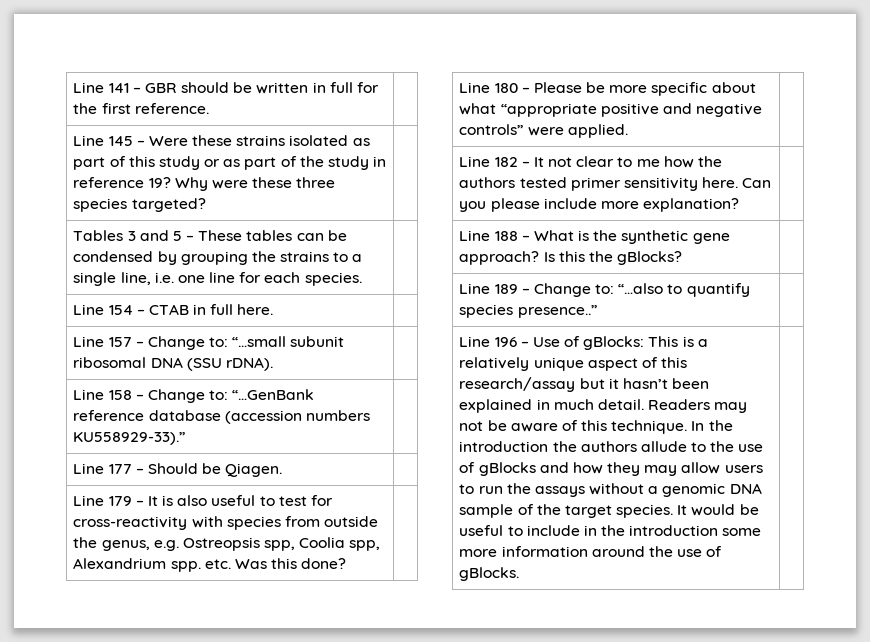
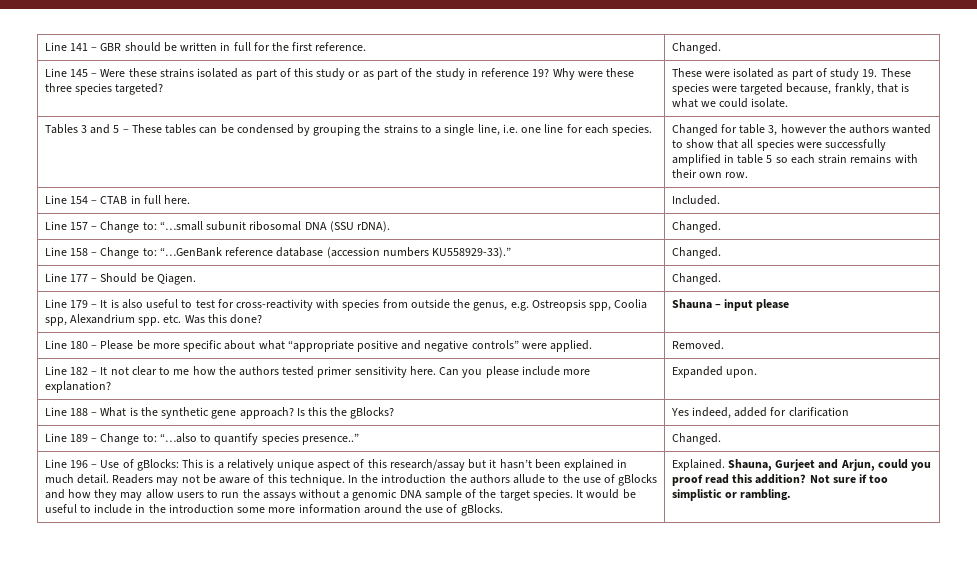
(209, 108) none -> [671,42,721,54] Changed.
(206, 205) none -> [671,68,911,80] [671,83,910,95] [671,98,789,108] These were isolated as part of study 19. These species were targeted because, frankly, that is what we could isolate.
(362, 279) none -> [671,124,932,136] [671,139,887,151] [671,154,918,166] [671,169,749,178] Changed for table 3, however the authors wanted to show that all species were successfully amplified in table 5 so each strain remains with their own row.
(274, 309) none -> [671,195,720,205] Included.
(273, 364) none -> [671,221,721,233] Changed.
(186, 438) none -> [671,247,721,259] Changed.
(283, 470) none -> [671,273,721,285] Changed.
(347, 563) none -> [671,299,790,311] Shauna – input please
(628, 131) none -> [671,340,724,350] Removed.
(740, 205) none -> [671,366,757,378] Expanded upon.
(683, 258) none -> [670,407,849,419] Yes indeed, added for clarification
(597, 311) none -> [671,433,721,445] Changed.
(520, 574) none -> [671,459,932,471] [671,474,889,486] [671,489,792,501] Explained. Shauna, Gurjeet and Arjun, could you proof read this addition? Not sure if too simplistic or rambling.

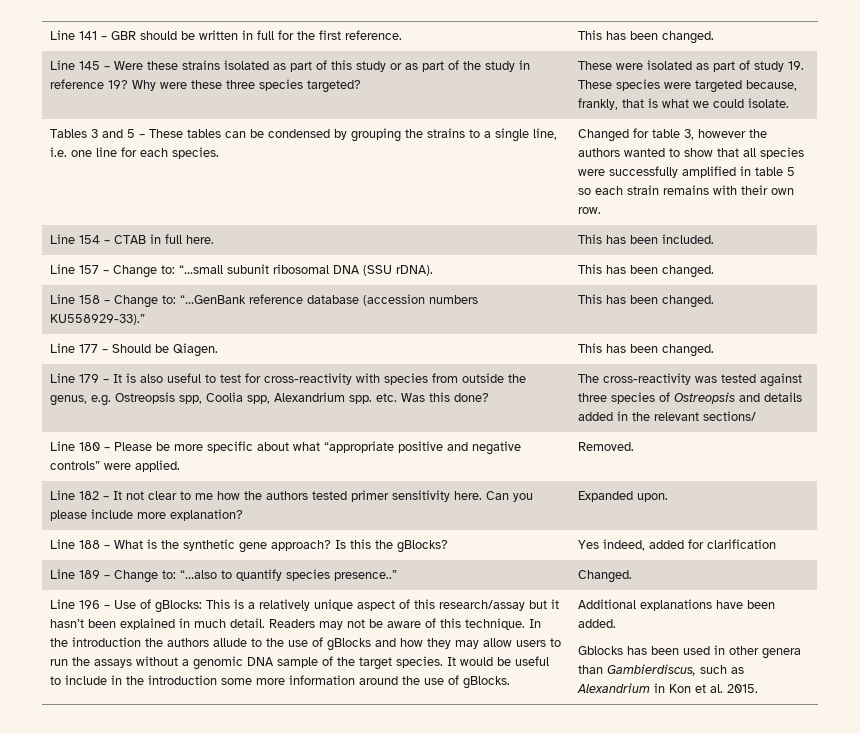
[671,42,721,54] Changed. -> [578,30,715,44] This has been changed.
[671,195,720,205] Included. -> [578,234,715,244] This has been included.
[671,221,721,233] Changed. -> [578,264,715,278] This has been changed.
[671,247,721,259] Changed. -> [578,294,715,308] This has been changed.
[671,273,721,285] Changed. -> [578,343,715,357] This has been changed.
[671,299,790,311] Shauna – input please -> [578,373,803,387] [578,392,803,404] [578,411,757,421] The cross-reactivity was tested against three species of Ostreopsis and details added in the relevant sections/
[671,459,932,471] [671,474,889,486] [671,489,792,501] Explained. Shauna, Gurjeet and Arjun, could you proof read this addition? Not sure if too simplistic or rambling. -> [578,599,776,611] [578,619,617,628] [578,645,802,659] [578,664,745,676] [577,683,759,693] Additional explanations have been added. // Gblocks has been used in other genera than Gambierdiscus, such as Alexandrium in Kon et al. 2015.

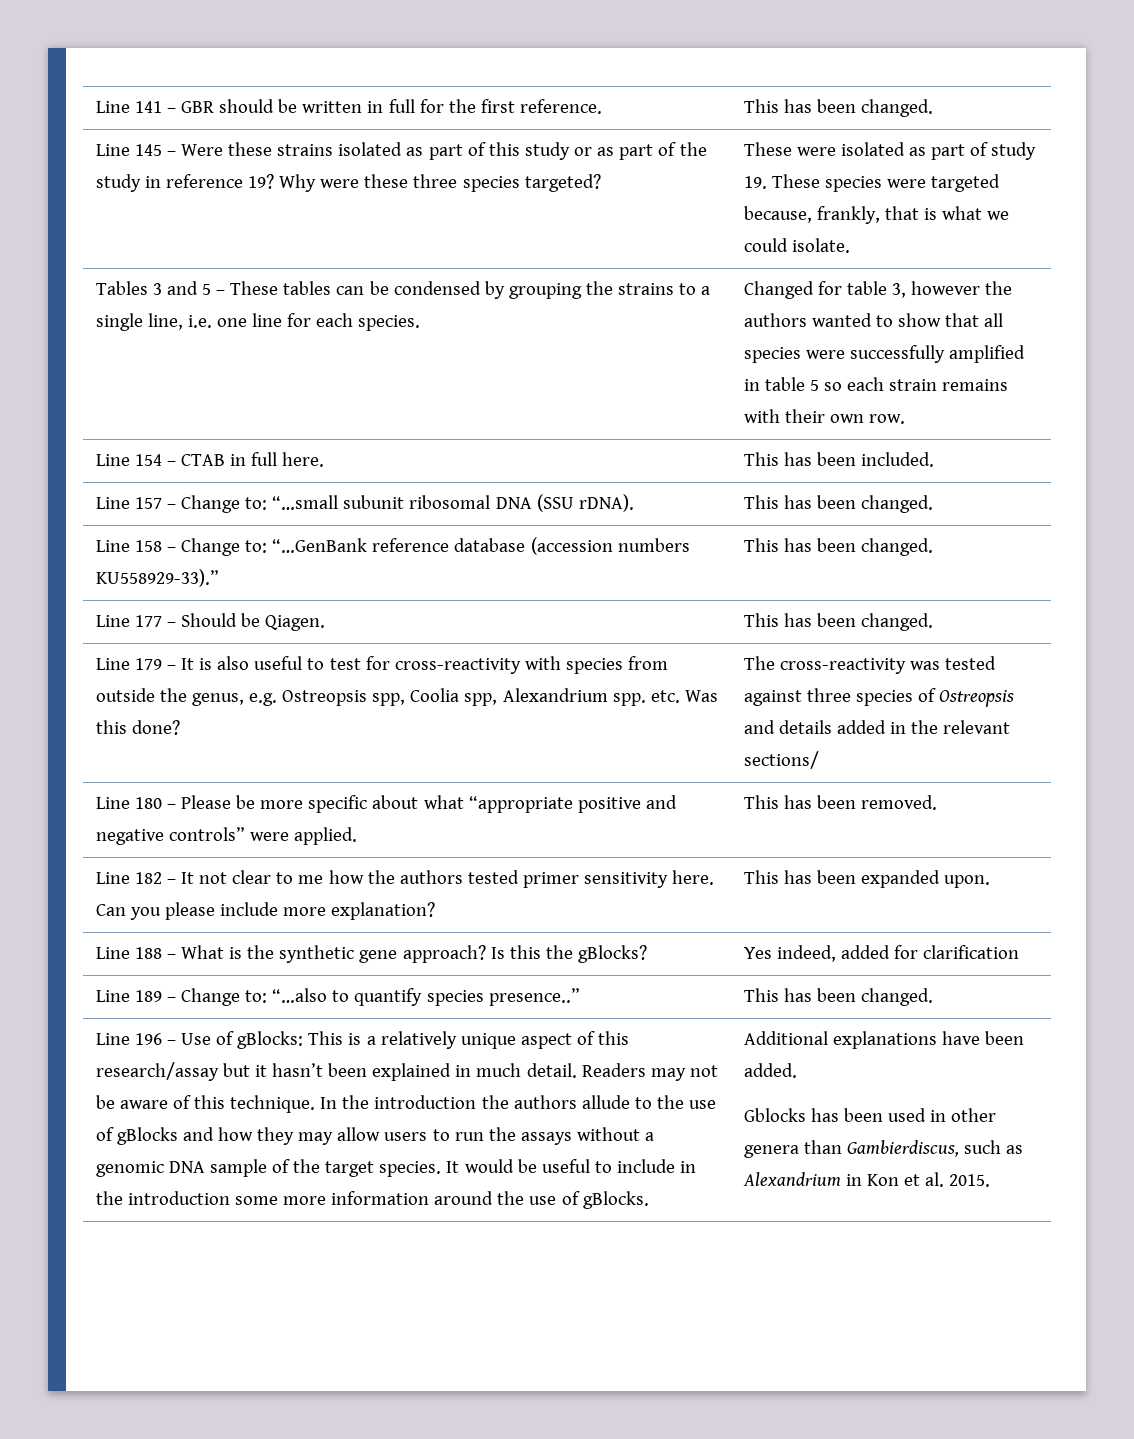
[578,442,635,451] Removed. -> [743,795,937,810] This has been removed.
[578,491,634,502] Expanded -> [743,870,940,888] This has been expanded
[578,570,633,583] Changed. -> [743,988,933,1006] This has been changed.

